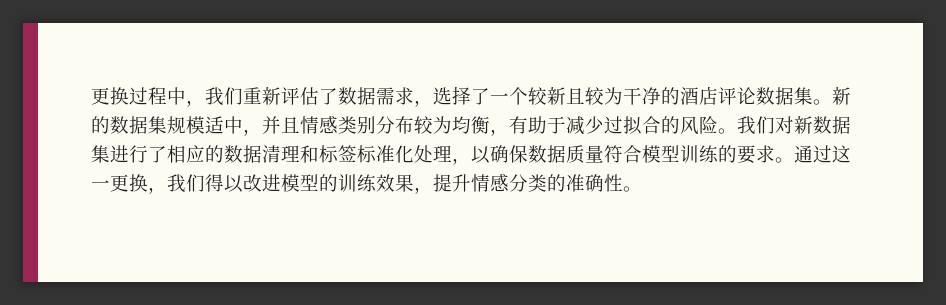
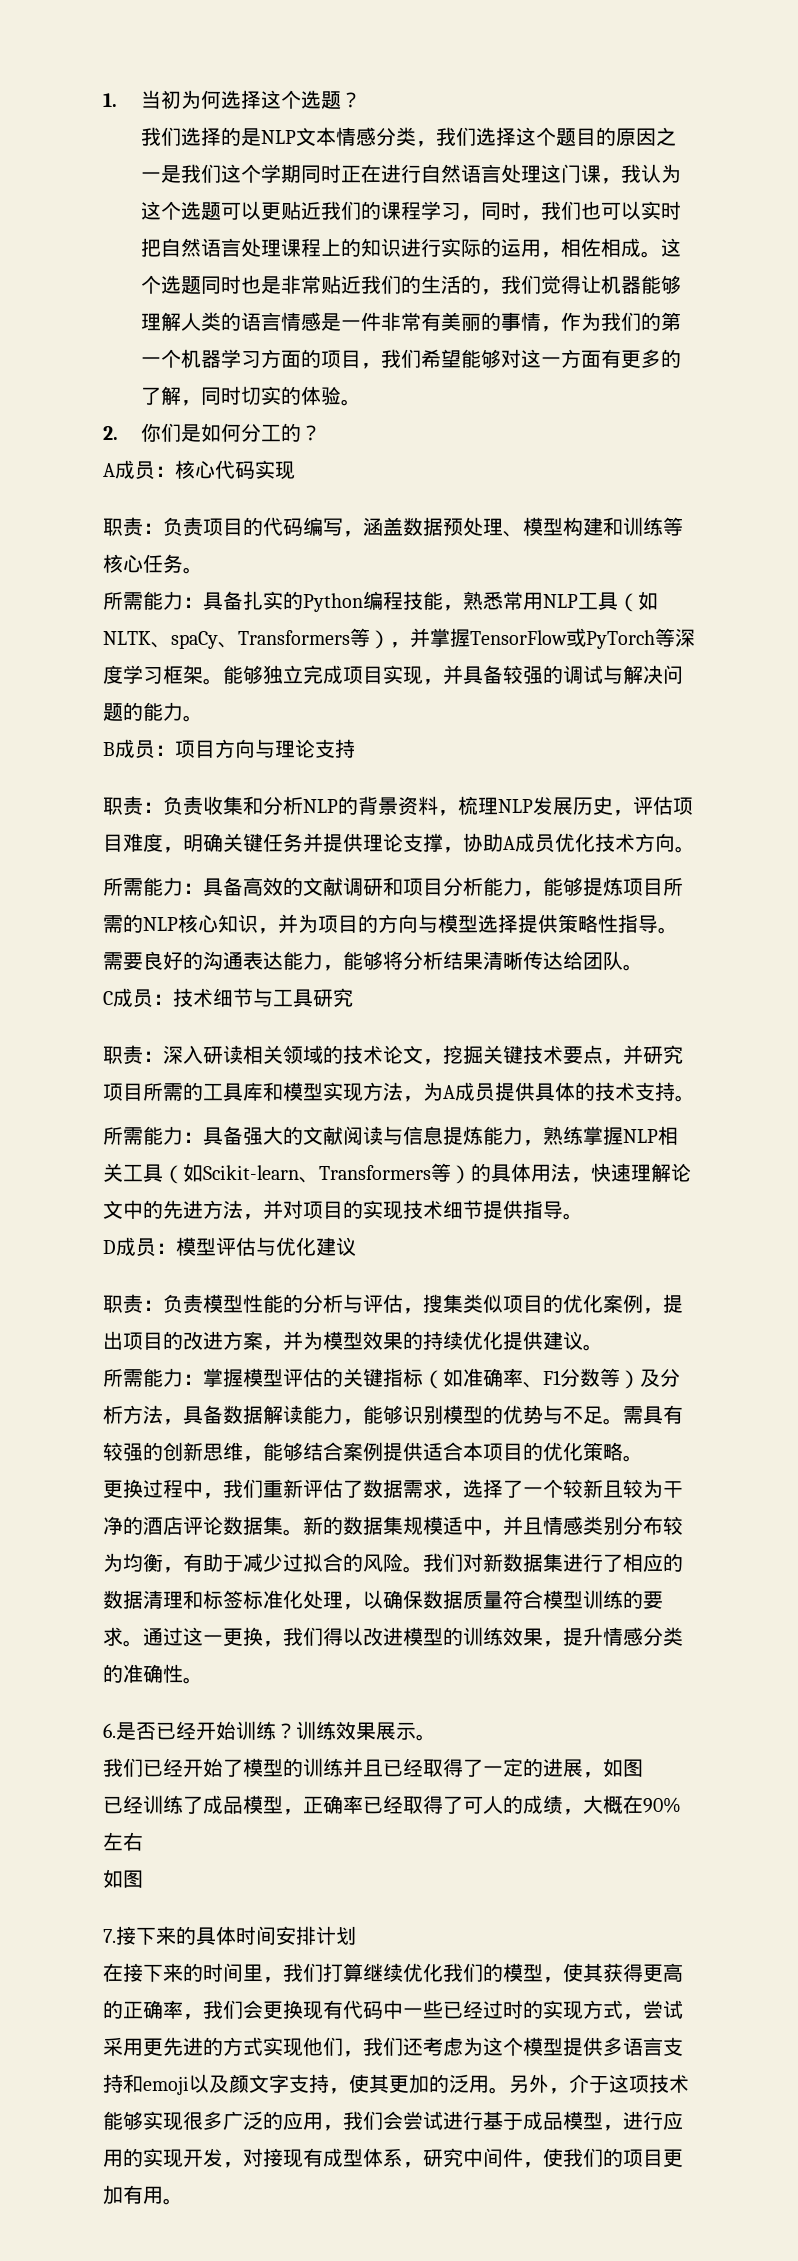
(91, 96) none -> [103,90,362,109] [141,127,677,147] [141,164,682,184] [141,201,682,221] [141,238,682,258] [141,275,682,295] [141,312,682,332] [141,349,682,369] [141,386,362,406] [103,423,322,442] [103,460,295,480] [103,517,683,537] [103,554,203,574] [103,591,658,612] [103,628,695,649] [103,665,683,685] [103,702,203,722] [103,739,355,759] [103,796,693,816] [103,833,695,853] [103,877,683,897] [103,914,678,934] [103,951,643,971] [103,988,353,1008] [103,1045,683,1065] [103,1082,695,1102] [103,1126,678,1146] [103,1163,691,1184] [103,1200,583,1220] [103,1237,356,1257] [103,1294,683,1314] [103,1331,603,1351] [103,1368,680,1389] [103,1405,683,1425] [103,1442,643,1462] 1.当初为何选择这个选题？ // 我们选择的是NLP文本情感分类，我们选择这个题目的原因之一是我们这个学期同时正在进行自然语言处理这门课，我认为这个选题可以更贴近我们的课程学习，同时，我们也可以实时把自然语言处理课程上的知识进行实际的运用，相佐相成。这个选题同时也是非常贴近我们的生活的，我们觉得让机器能够理解人类的语言情感是一件非常有美丽的事情，作为我们的第一个机器学习方面的项目，我们希望能够对这一方面有更多的了解，同时切实的体验。 // 2.你们是如何分工的？ // A成员：核心代码实现 // 职责：负责项目的代码编写，涵盖数据预处理、模型构建和训练等核心任务。 // 所需能力：具备扎实的Python编程技能，熟悉常用NLP工具（如NLTK、spaCy、Transformers等），并掌握TensorFlow或PyTorch等深度学习框架。能够独立完成项目实现，并具备较强的调试与解决问题的能力。 // B成员：项目方向与理论支持 // 职责：负责收集和分析NLP的背景资料，梳理NLP发展历史，评估项目难度，明确关键任务并提供理论支撑，协助A成员优化技术方向。 // 所需能力：具备高效的文献调研和项目分析能力，能够提炼项目所需的NLP核心知识，并为项目的方向与模型选择提供策略性指导。需要良好的沟通表达能力，能够将分析结果清晰传达给团队。 // C成员：技术细节与工具研究 // 职责：深入研读相关领域的技术论文，挖掘关键技术要点，并研究项目所需的工具库和模型实现方法，为A成员提供具体的技术支持。 // 所需能力：具备强大的文献阅读与信息提炼能力，熟练掌握NLP相关工具（如Scikit-learn、Transformers等）的具体用法，快速理解论文中的先进方法，并对项目的实现技术细节提供指导。 // D成员：模型评估与优化建议 // 职责：负责模型性能的分析与评估，搜集类似项目的优化案例，提出项目的改进方案，并为模型效果的持续优化提供建议。 // 所需能力：掌握模型评估的关键指标（如准确率、F1分数等）及分析方法，具备数据解读能力，能够识别模型的优势与不足。需具有较强的创新思维，能够结合案例提供适合本项目的优化策略。 //
(642, 189) none -> [103,1721,436,1741] [103,1758,643,1778] [103,1795,681,1815] [103,1832,143,1851] [103,1869,143,1888] [103,1926,356,1945] [103,1963,683,1983] [103,2000,683,2020] [103,2037,683,2057] [103,2074,689,2095] [103,2111,683,2131] [103,2148,683,2168] [103,2185,183,2205] // 6.是否已经开始训练？训练效果展示。 // 我们已经开始了模型的训练并且已经取得了一定的进展，如图 // 已经训练了成品模型，正确率已经取得了可人的成绩，大概在90%左右 // 如图 // 7.接下来的具体时间安排计划 // 在接下来的时间里，我们打算继续优化我们的模型，使其获得更高的正确率，我们会更换现有代码中一些已经过时的实现方式，尝试采用更先进的方式实现他们，我们还考虑为这个模型提供多语言支持和emoji以及颜文字支持，使其更加的泛用。另外，介于这项技术能够实现很多广泛的应用，我们会尝试进行基于成品模型，进行应用的实现开发，对接现有成型体系，研究中间件，使我们的项目更加有用。

